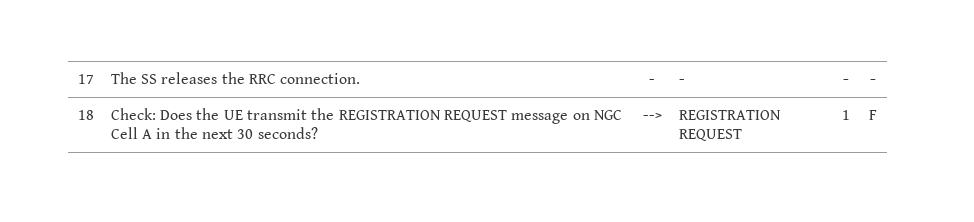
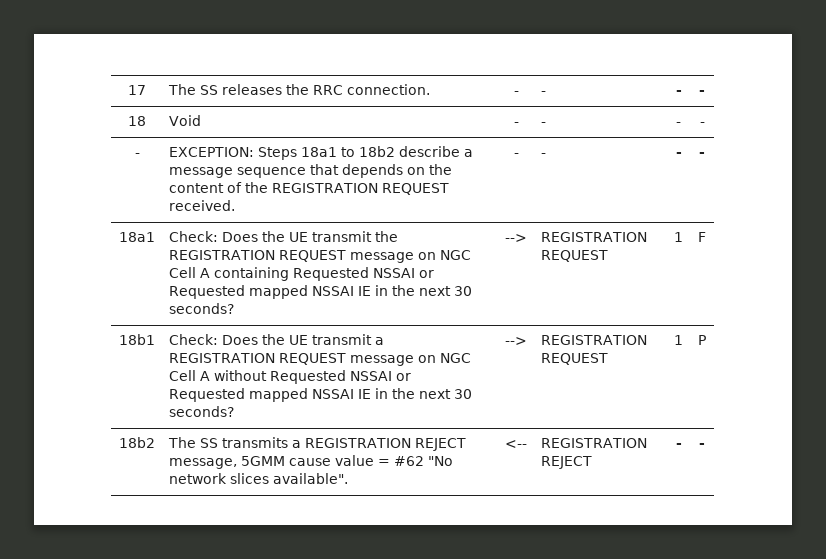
(94, 115) none -> [169,115,202,126] [513,122,519,126] [541,122,547,126] [676,122,681,126] [699,122,705,126] [134,153,140,157] [169,146,474,160] [169,164,453,178] [169,182,450,195] [169,200,236,211] [513,153,519,157] [541,153,547,157] [675,152,682,157] [699,152,705,157] [119,232,155,242] | Void | - | - | - | - // - | EXCEPTION: Steps 18a1 to 18b2 describe a message sequence that depends on the content of the REGISTRATION REQUEST received. | - | - | - | - // 18a1
(153, 134) none -> [214,267,435,281] [169,285,372,299] containing Requested NSSAI or Requested mapped NSSAI IE
(877, 115) none -> [119,334,155,345] [169,334,385,345] [169,353,472,366] [169,370,412,384] [169,388,473,402] [169,406,235,417] [505,337,527,345] [541,335,648,345] [541,353,609,365] [674,335,683,345] [698,335,706,345] [119,437,155,448] [168,437,467,451] [169,455,454,469] [169,473,349,484] [505,440,527,448] [541,438,648,448] [541,456,593,469] [675,443,682,448] [699,443,705,448] // 18b1 | Check: Does the UE transmit a REGISTRATION REQUEST message on NGC Cell A without Requested NSSAI or Requested mapped NSSAI IE in the next 30 seconds? | --> | REGISTRATION REQUEST | 1 | P // 18b2 | The SS transmits a REGISTRATION REJECT message, 5GMM cause value = #62 "No network slices available". | <-- | REGISTRATION REJECT | - | -

